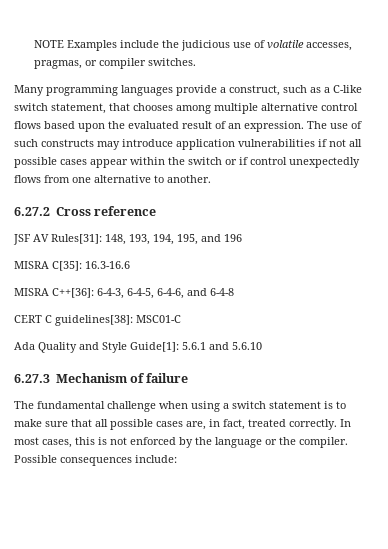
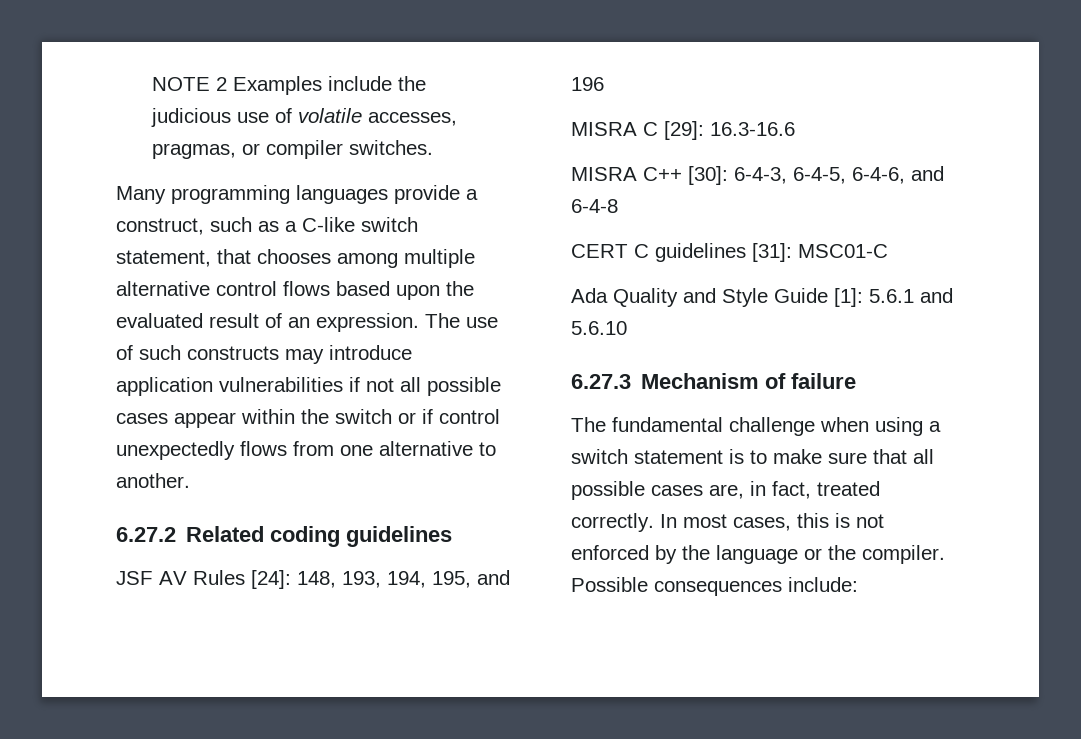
(64, 44) none -> [216,77,228,91] 2
[55,206,156,216] Cross reference -> [186,526,453,547] Related coding guidelines
[51,234,102,244] Rules[31]: -> [193,570,291,589] Rules [24]:
[52,261,82,271] C[35]: -> [643,121,704,140] C [29]:
[52,288,94,298] C++[36]: -> [643,166,728,185] C++ [30]:
[55,315,133,326] guidelines[38]: -> [655,243,792,262] guidelines [31]:
[130,342,179,352] Guide[1]: -> [774,288,863,307] Guide [1]:

